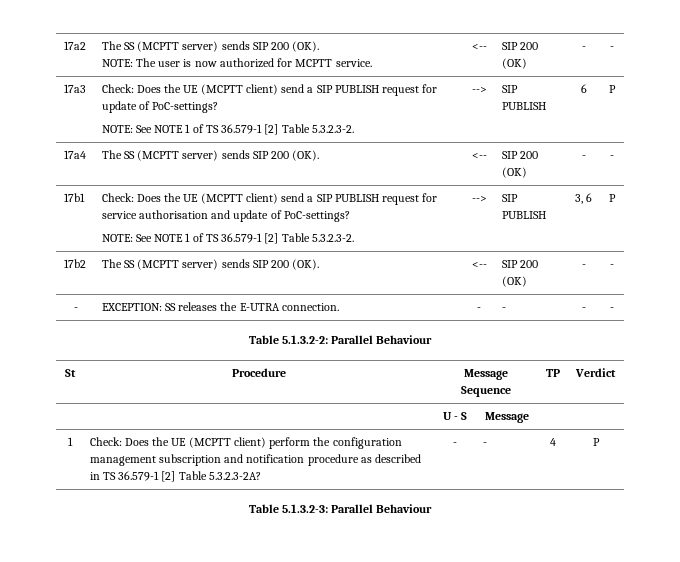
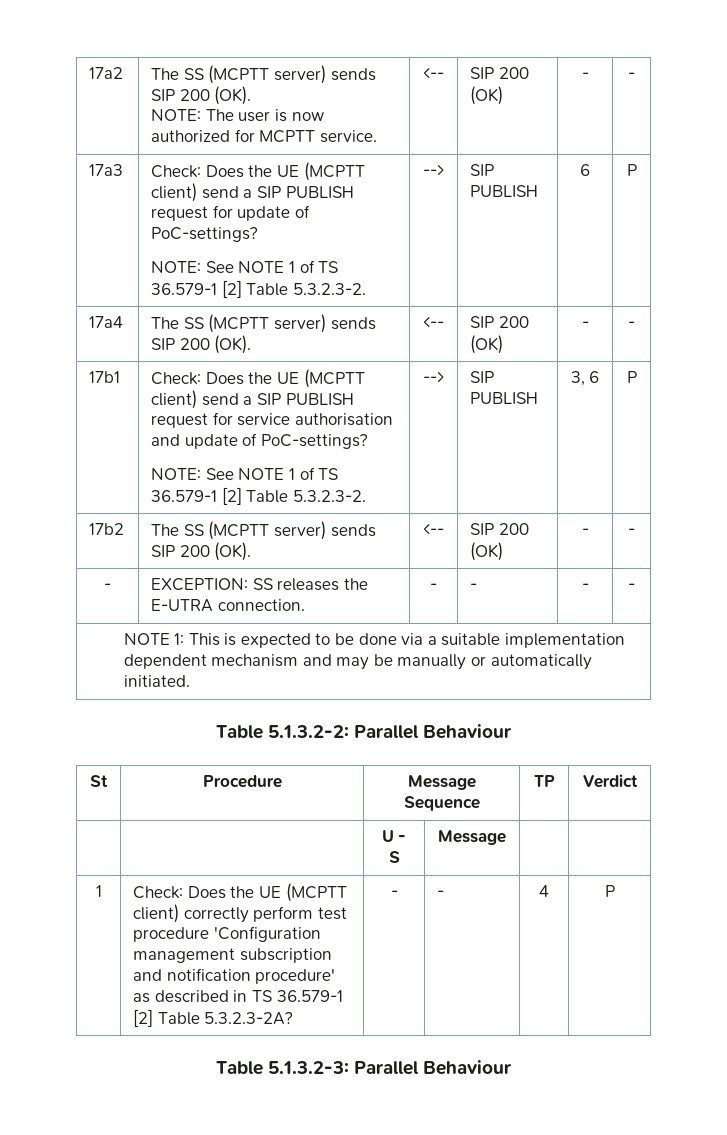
(614, 309) none -> [123,633,626,648] [123,654,592,670] [123,675,190,687] // NOTE 1: This is expected to be done via a suitable implementation dependent mechanism and may be manually or automatically initiated.
[269,437,402,449] perform the configuration -> [183,906,348,923] [133,926,321,942] correctly perform test procedure 'Configuration
[307,454,359,466] procedure -> [255,969,336,984] procedure'

